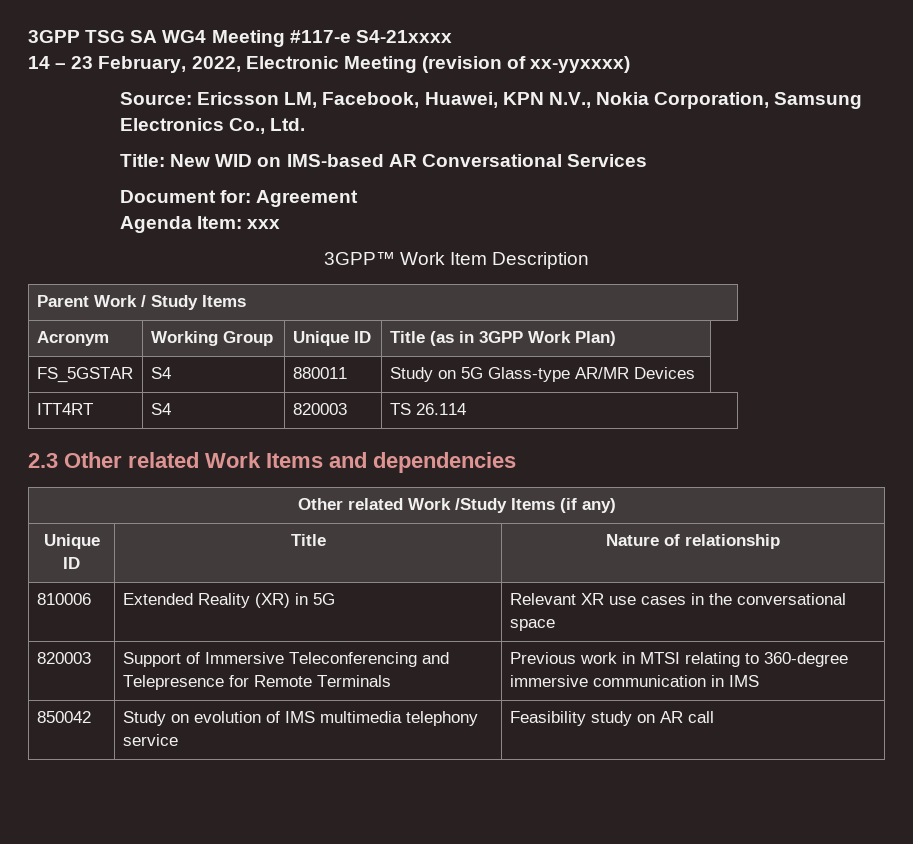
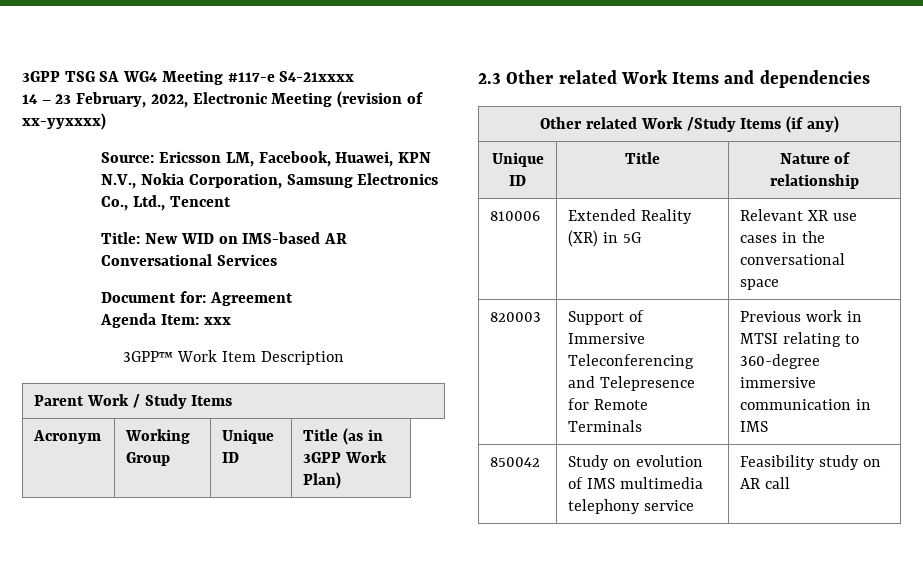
[270,118,306,131] Ltd. -> [133,195,231,211] Ltd., Tencent
[36,367,133,383] [150,367,171,379] [292,367,347,379] [389,367,695,382] [36,403,93,415] [150,403,171,415] [292,403,347,415] [389,403,466,415] // FS_5GSTAR | S4 | 880011 | Study on 5G Glass-type AR/MR Devices // ITT4RT | S4 | 820003 | TS 26.114 -> (342, 480) none

